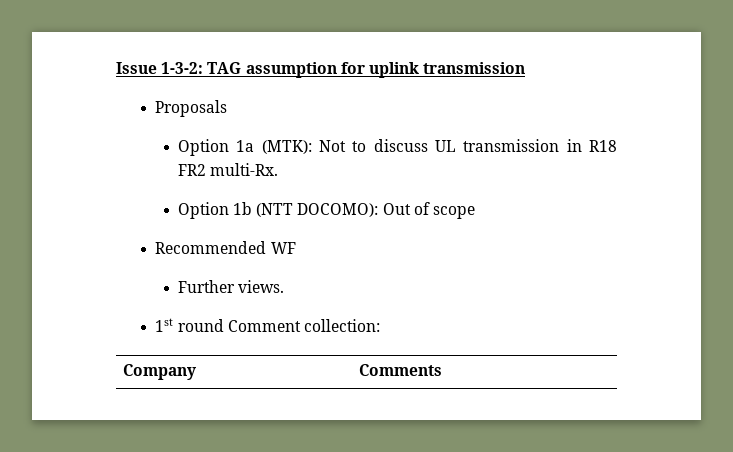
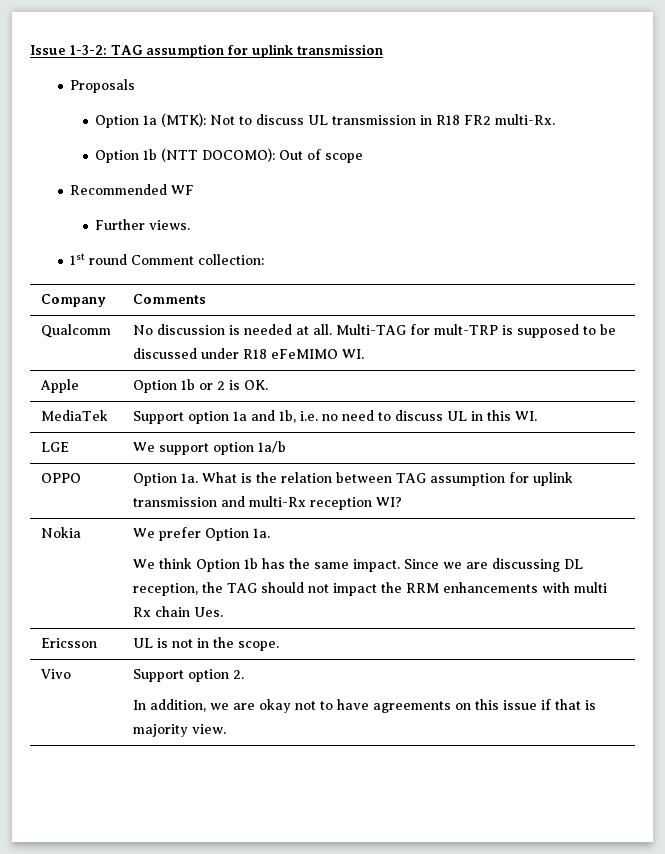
(443, 370) none -> [40,324,111,338] [132,324,616,338] [132,348,364,359] [39,379,79,393] [132,379,268,393] [40,410,108,421] [132,410,537,424] [40,442,69,452] [132,441,286,455] [40,473,81,483] [132,472,573,486] [132,496,402,510] [40,527,81,538] [132,527,270,541] [132,558,583,572] [132,582,607,596] [132,606,223,617] [40,638,97,648] [132,637,279,651] [40,669,71,679] [132,669,244,682] [132,699,596,713] [132,724,226,737] // Qualcomm | No discussion is needed at all. Multi-TAG for mult-TRP is supposed to be discussed under R18 eFeMIMO WI. // Apple | Option 1b or 2 is OK. // MediaTek | Support option 1a and 1b, i.e. no need to discuss UL in this WI. // LGE | We support option 1a/b // OPPO | Option 1a. What is the relation between TAG assumption for uplink transmission and multi-Rx reception WI? // Nokia | We prefer Option 1a. // We think Option 1b has the same impact. Since we are discussing DL reception, the TAG should not impact the RRM enhancements with multi Rx chain Ues. // Ericsson | UL is not in the scope. // Vivo | Support option 2. // In addition, we are okay not to have agreements on this issue if that is majority view.

